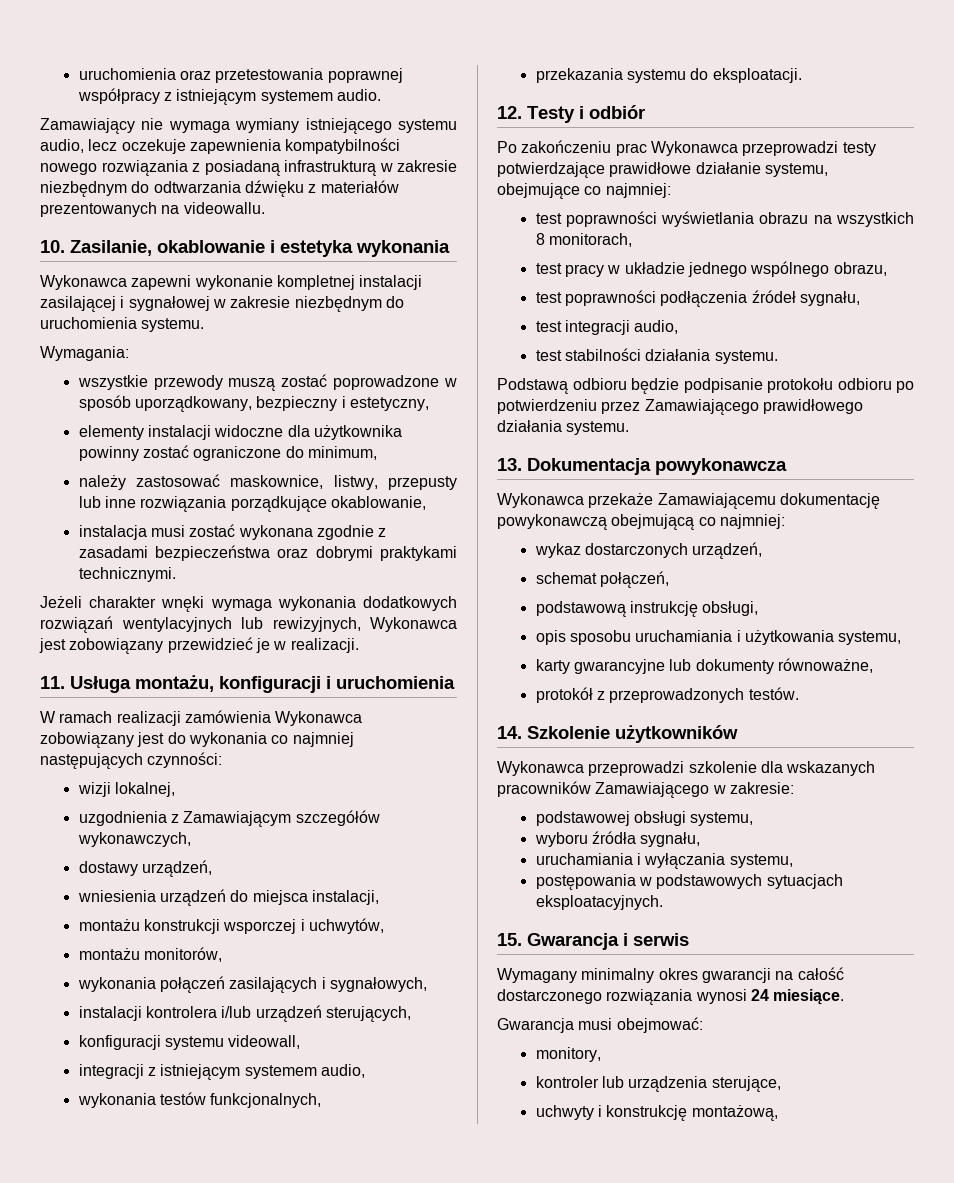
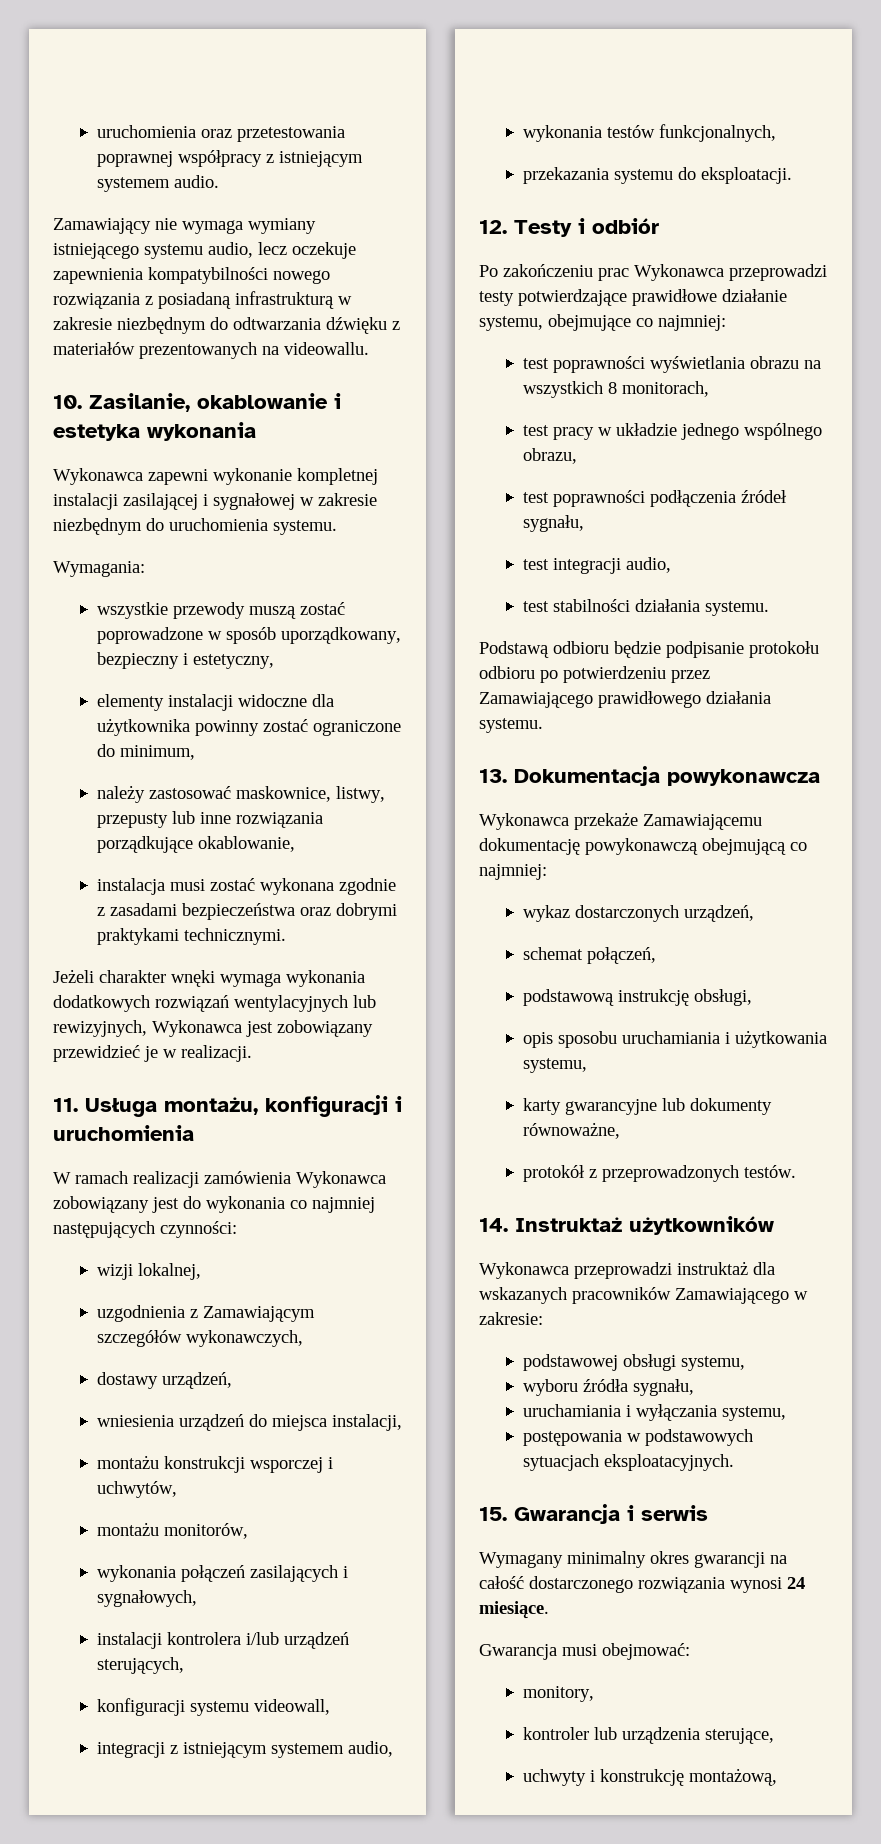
[527,726,610,739] Szkolenie -> [515,1217,622,1232] Instruktaż
[688,761,757,773] szkolenie -> [677,1261,748,1275] instruktaż

